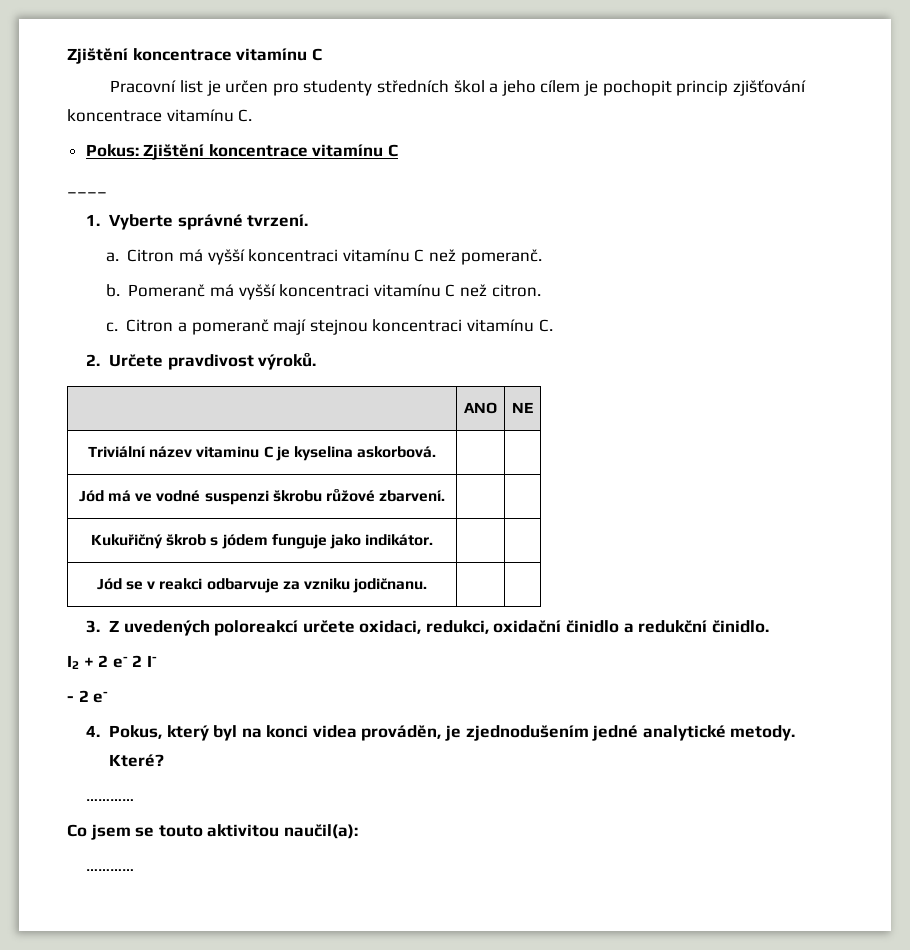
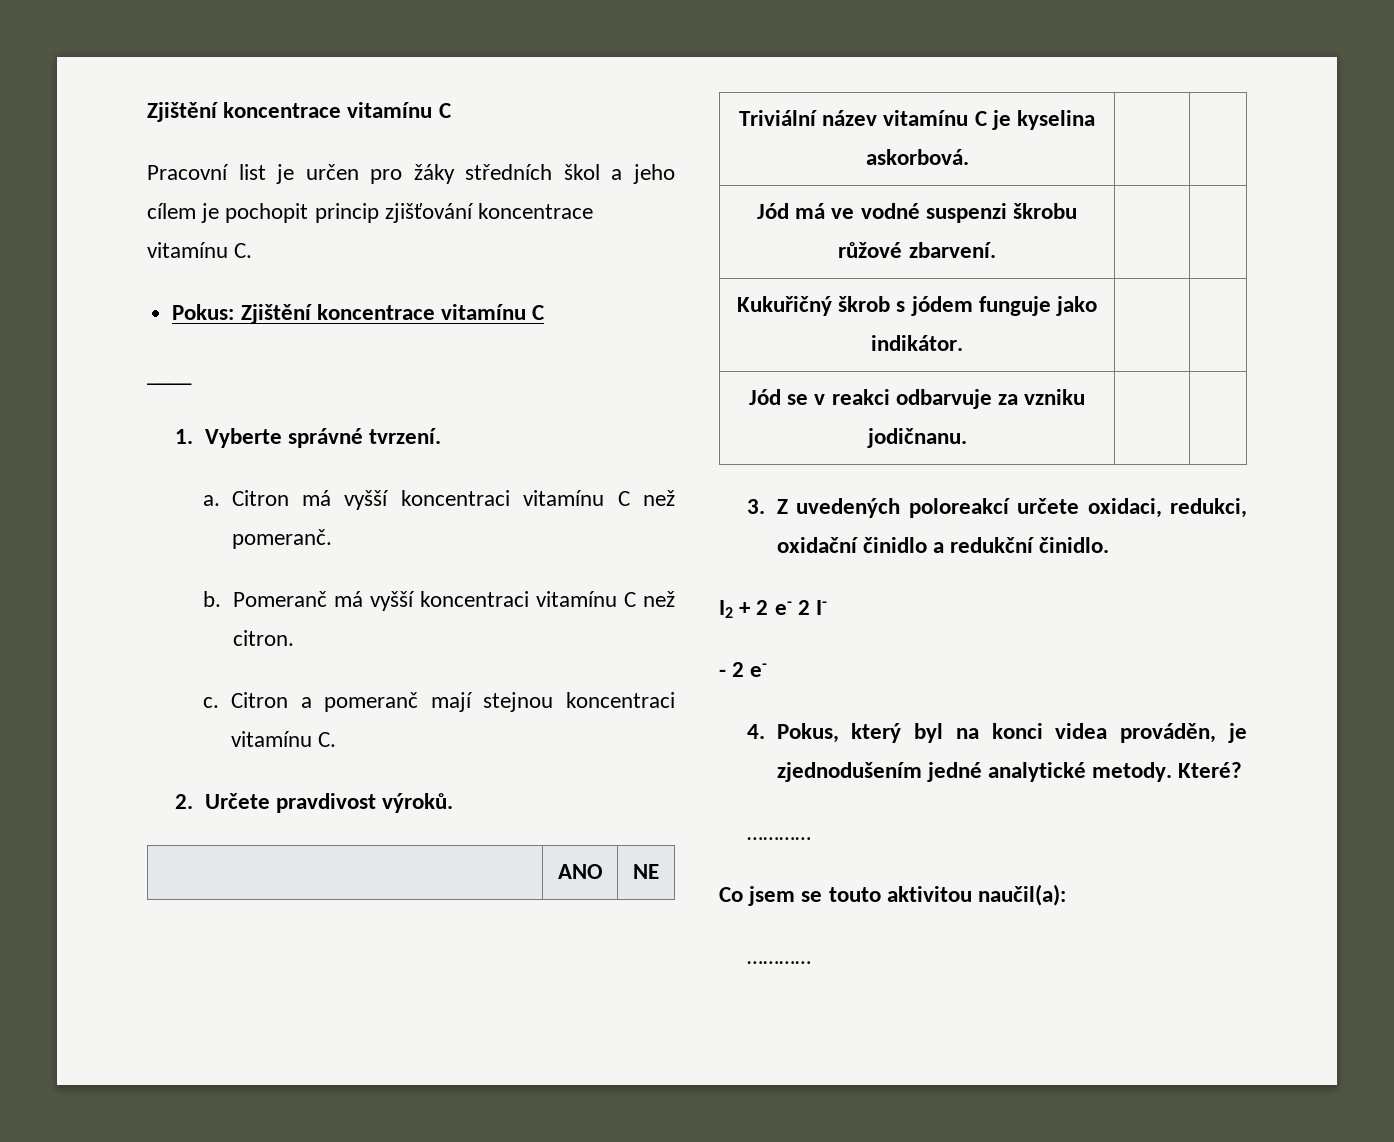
[303,80,373,96] studenty -> [413,164,455,184] žáky
[196,446,260,458] vitaminu -> [883,110,969,126] vitamínu

